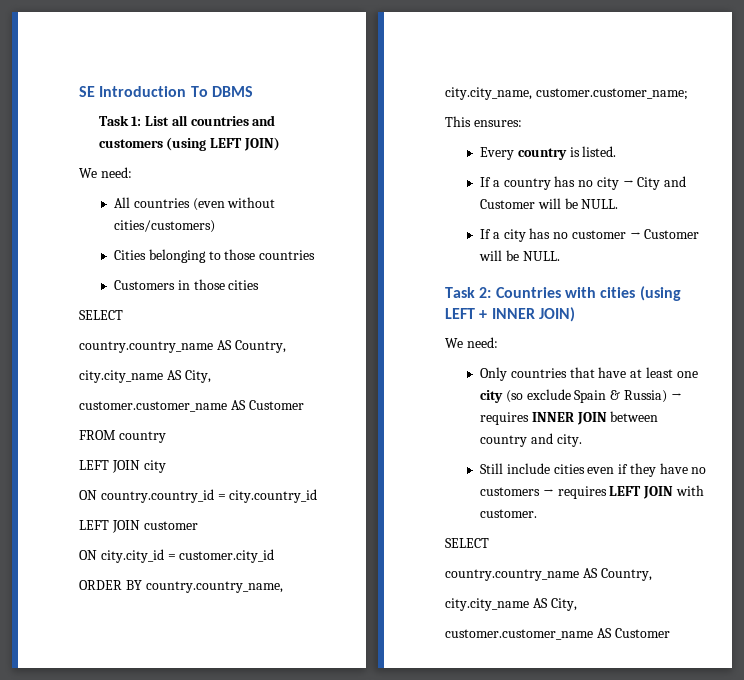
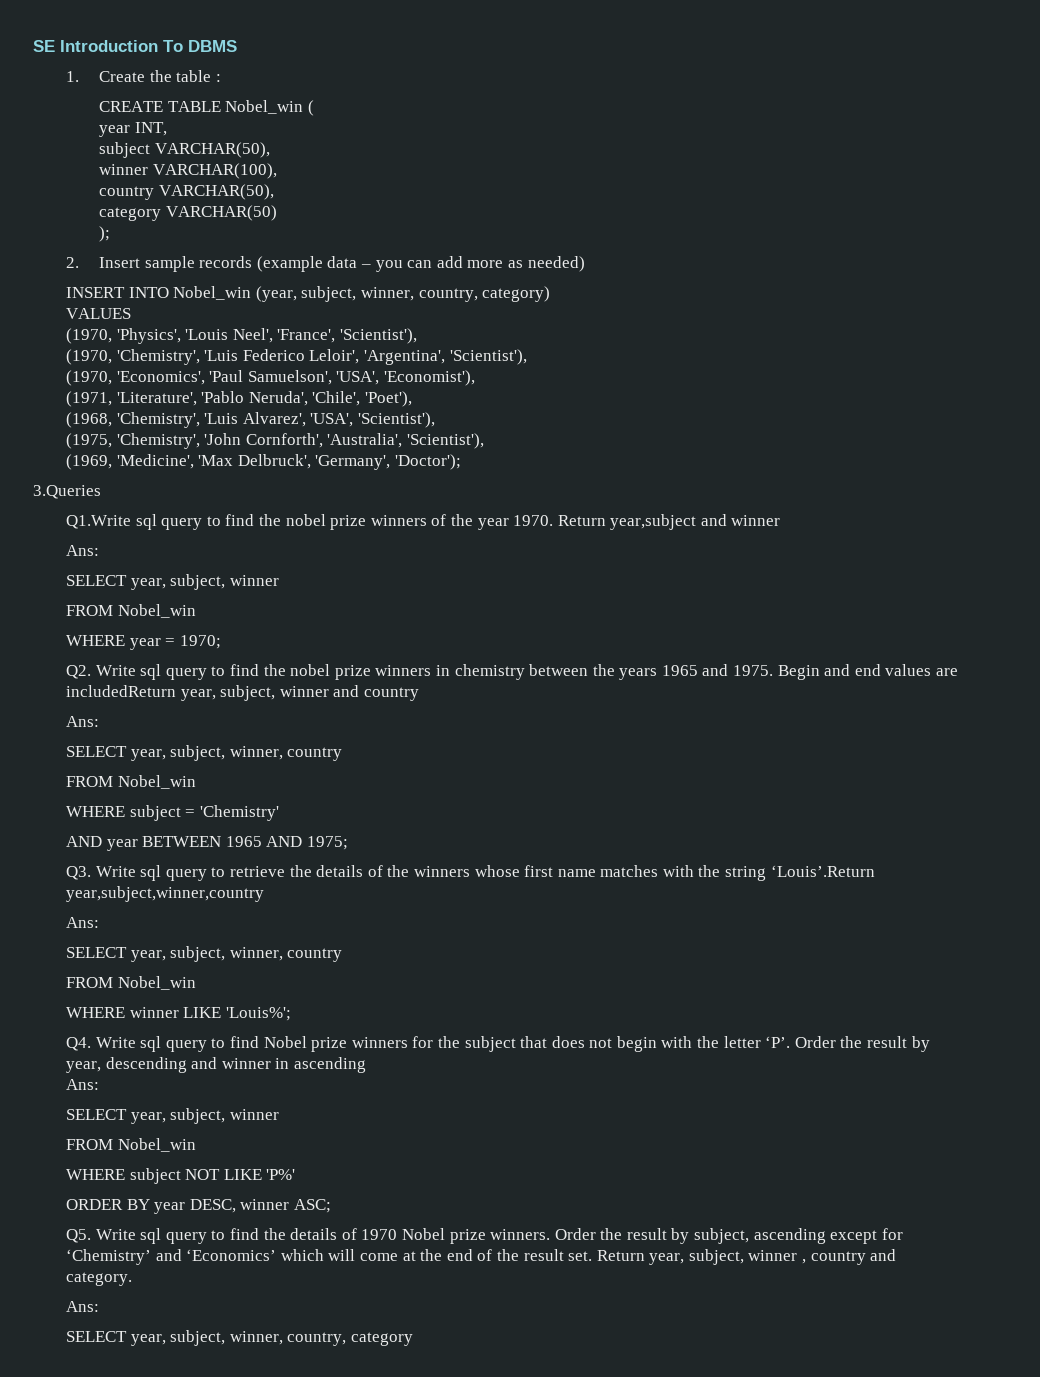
[98,115,276,126] [98,137,280,151] [79,167,132,178] [113,197,276,211] [113,220,215,233] [113,249,316,263] [113,279,260,290] [79,310,123,320] [79,340,286,353] [79,370,211,383] [79,400,304,412] [79,430,166,443] [79,460,166,473] [79,489,318,503] [79,520,198,533] [79,549,275,563] [79,580,283,593] [445,87,688,100] [445,116,522,127] [479,146,617,160] [479,176,687,190] [479,198,619,209] [479,228,700,242] [478,250,560,261] [445,286,681,301] [445,307,575,322] [445,337,498,348] [479,367,698,381] [479,389,682,403] [479,411,659,425] [479,433,582,447] [479,463,707,477] [479,485,704,499] [479,509,537,518] [445,538,489,548] [445,568,652,581] [445,598,577,611] [445,628,670,640] Task 1: List all countries and customers (using LEFT JOIN) // We need: // All countries (even without cities/customers) // Cities belonging to those countries // Customers in those cities // SELECT // country.country_name AS Country, // city.city_name AS City, // customer.customer_name AS Customer // FROM country // LEFT JOIN city // ON country.country_id = city.country_id // LEFT JOIN customer // ON city.city_id = customer.city_id // ORDER BY country.country_name, city.city_name, customer.customer_name; // This ensures: // Every country is listed. // If a country has no city → City and Customer will be NULL. // If a city has no customer → Customer will be NULL. // Task 2: Countries with cities (using LEFT + INNER JOIN) // We need: // Only countries that have at least one city (so exclude Spain & Russia) → requires INNER JOIN between country and city. // Still include cities even if they have no customers → requires LEFT JOIN with customer. // SELECT // country.country_name AS Country, // city.city_name AS City, // customer.customer_name AS Customer -> [66,70,221,82] [99,100,314,116] [99,122,167,137] [99,142,270,158] [99,163,277,179] [99,184,274,200] [99,205,277,221] [99,226,111,242] [66,256,585,272] [66,286,551,302] [66,308,132,319] [66,328,417,344] [66,349,527,365] [66,370,475,386] [66,391,412,407] [66,412,435,428] [66,433,484,449] [66,454,461,470] [33,485,101,499] [66,514,781,530] [66,545,100,556] [66,574,279,590] [66,604,196,618] [66,635,221,650] [66,664,958,680] [66,685,419,701] [66,716,100,727] [66,745,343,761] [66,775,196,789] [66,805,279,821] [66,836,348,851] [66,865,875,881] [66,886,265,902] [66,917,100,928] [66,946,343,962] [66,976,196,990] [66,1007,291,1021] [66,1036,930,1052] [66,1057,366,1073] [66,1079,100,1090] [66,1108,279,1124] [66,1138,196,1152] [66,1168,296,1184] [66,1199,331,1214] [66,1228,903,1244] [66,1249,897,1265] [66,1272,133,1286] [66,1301,100,1312] [66,1330,413,1346] 1. Create the table : // CREATE TABLE Nobel_win ( // year INT, // subject VARCHAR(50), // winner VARCHAR(100), // country VARCHAR(50), // category VARCHAR(50) // ); // 2. Insert sample records (example data – you can add more as needed) // INSERT INTO Nobel_win (year, subject, winner, country, category) // VALUES // (1970, 'Physics', 'Louis Neel', 'France', 'Scientist'), // (1970, 'Chemistry', 'Luis Federico Leloir', 'Argentina', 'Scientist'), // (1970, 'Economics', 'Paul Samuelson', 'USA', 'Economist'), // (1971, 'Literature', 'Pablo Neruda', 'Chile', 'Poet'), // (1968, 'Chemistry', 'Luis Alvarez', 'USA', 'Scientist'), // (1975, 'Chemistry', 'John Cornforth', 'Australia', 'Scientist'), // (1969, 'Medicine', 'Max Delbruck', 'Germany', 'Doctor'); // 3.Queries // Q1.Write sql query to find the nobel prize winners of the year 1970. Return year,subject and winner // Ans: // SELECT year, subject, winner // FROM Nobel_win // WHERE year = 1970; // Q2. Write sql query to find the nobel prize winners in chemistry between the years 1965 and 1975. Begin and end values are includedReturn year, subject, winner and country // Ans: // SELECT year, subject, winner, country // FROM Nobel_win // WHERE subject = 'Chemistry' // AND year BETWEEN 1965 AND 1975; // Q3. Write sql query to retrieve the details of the winners whose first name matches with the string ‘Louis’.Return year,subject,winner,country // Ans: // SELECT year, subject, winner, country // FROM Nobel_win // WHERE winner LIKE 'Louis%'; // Q4. Write sql query to find Nobel prize winners for the subject that does not begin with the letter ‘P’. Order the result by year, descending and winner in ascending // Ans: // SELECT year, subject, winner // FROM Nobel_win // WHERE subject NOT LIKE 'P%' // ORDER BY year DESC, winner ASC; // Q5. Write sql query to find the details of 1970 Nobel prize winners. Order the result by subject, ascending except for ‘Chemistry’ and ‘Economics’ which will come at the end of the result set. Return year, subject, winner , country and category. // Ans: // SELECT year, subject, winner, country, category

